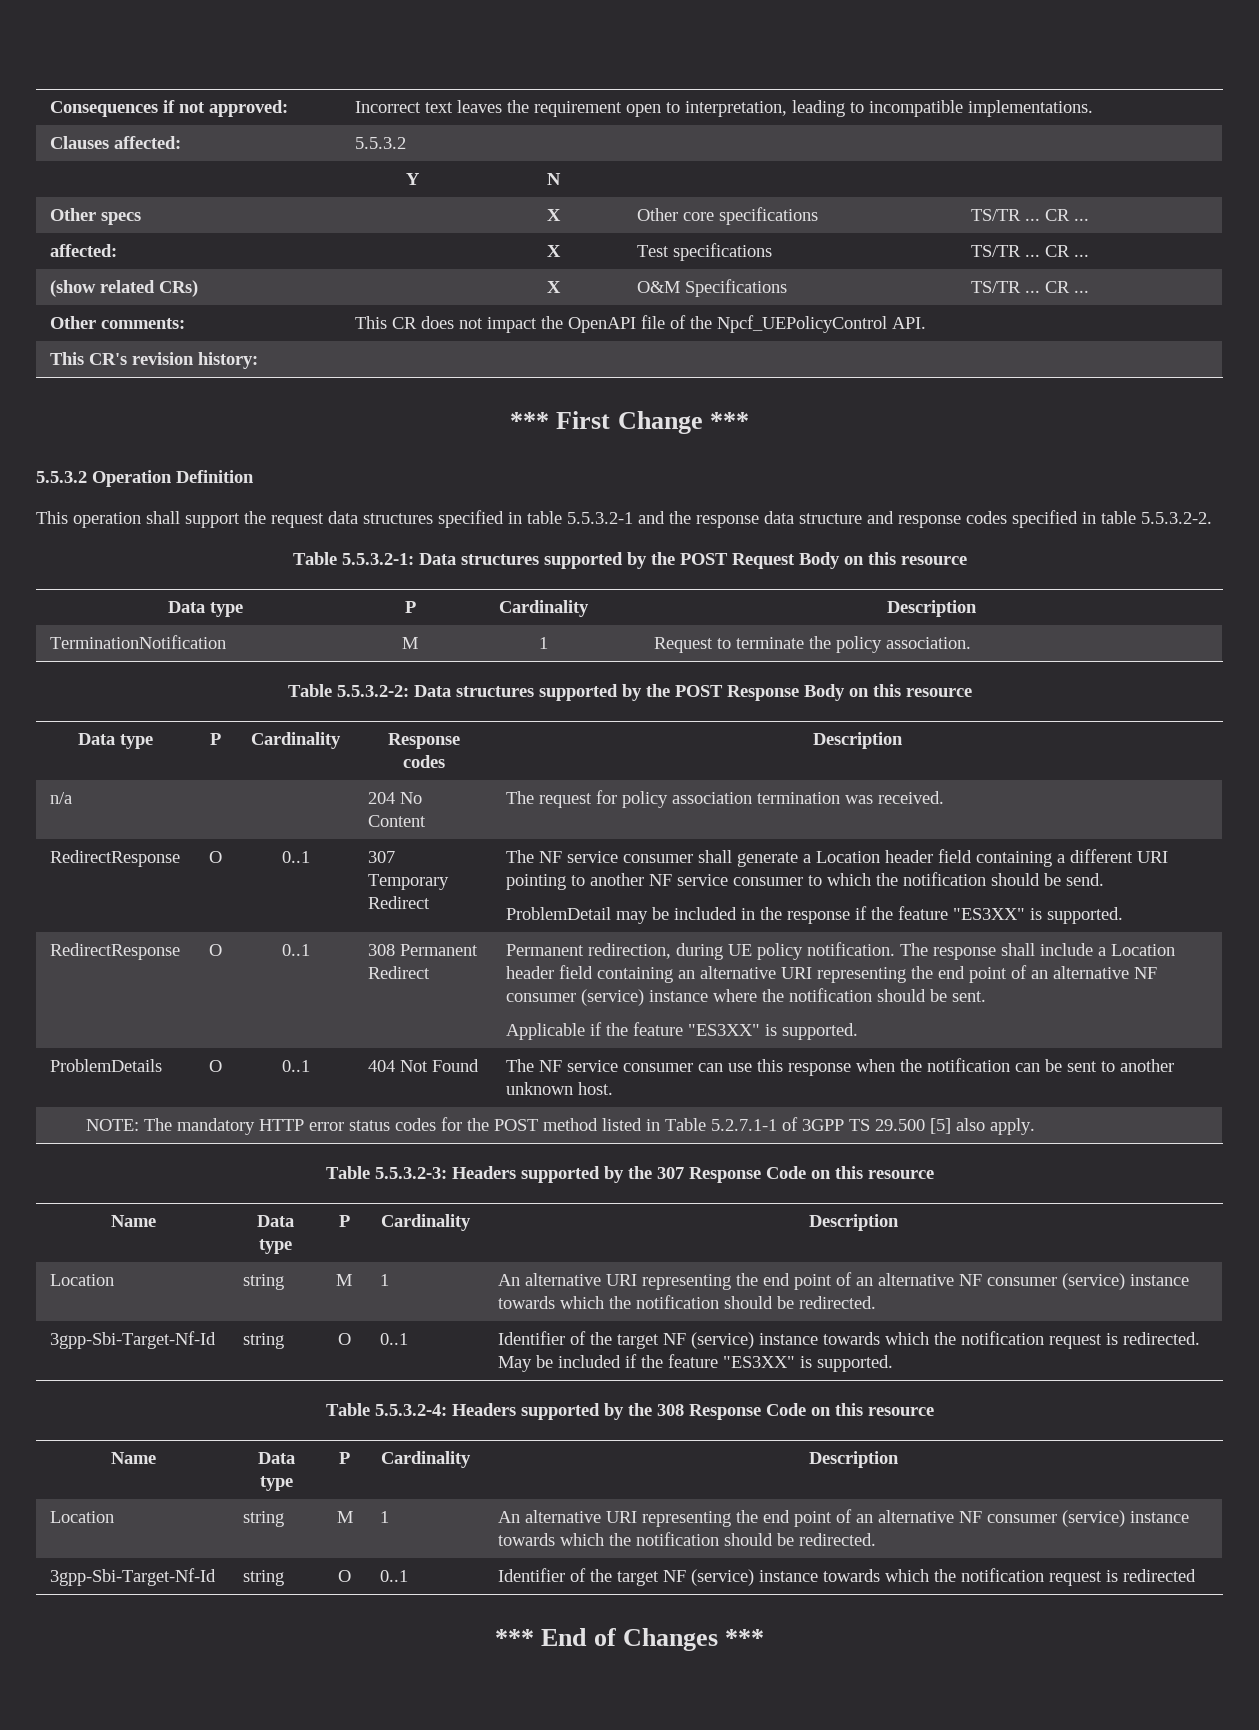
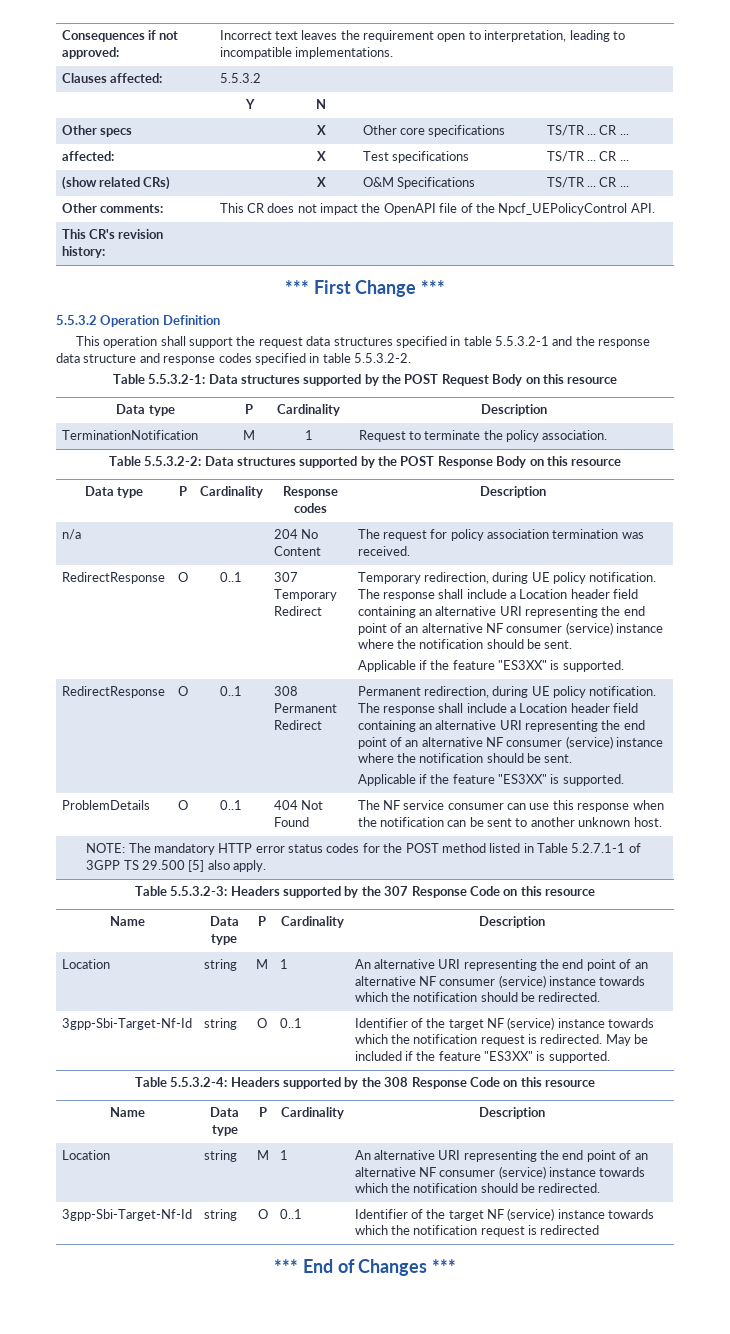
[505,849,1168,867] [505,872,1104,890] [505,907,850,924] The NF service consumer shall generate a Location header field containing a different URI pointing to another NF service consumer to which the notification should be send. // ProblemDetail may be included in the response -> [357,572,657,584] [357,589,639,601] [357,606,645,618] [357,622,664,635] [357,639,573,649] [357,660,416,672] Temporary redirection, during UE policy notification. The response shall include a Location header field containing an alternative URI representing the end point of an alternative NF consumer (service) instance where the notification should be sent. // Applicable

